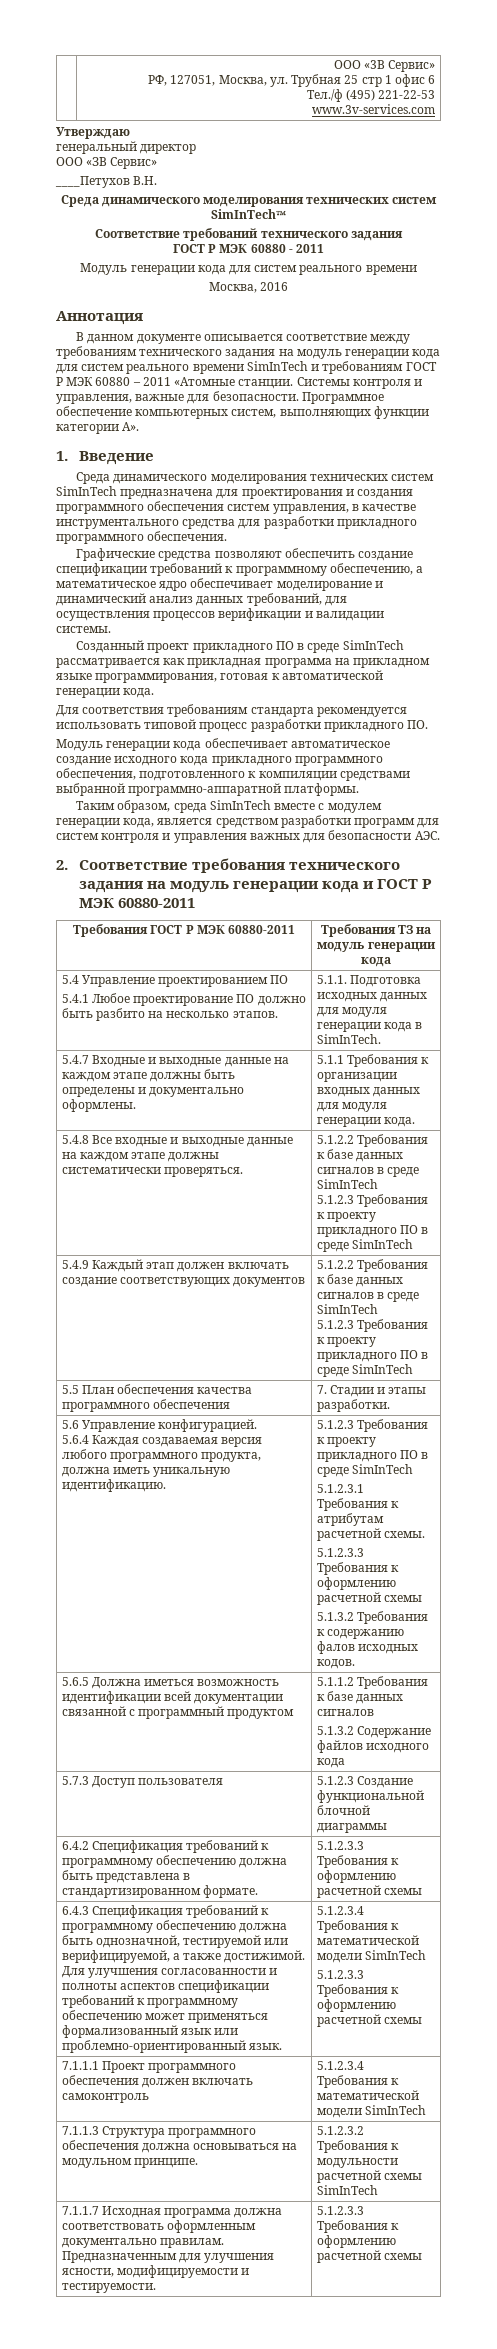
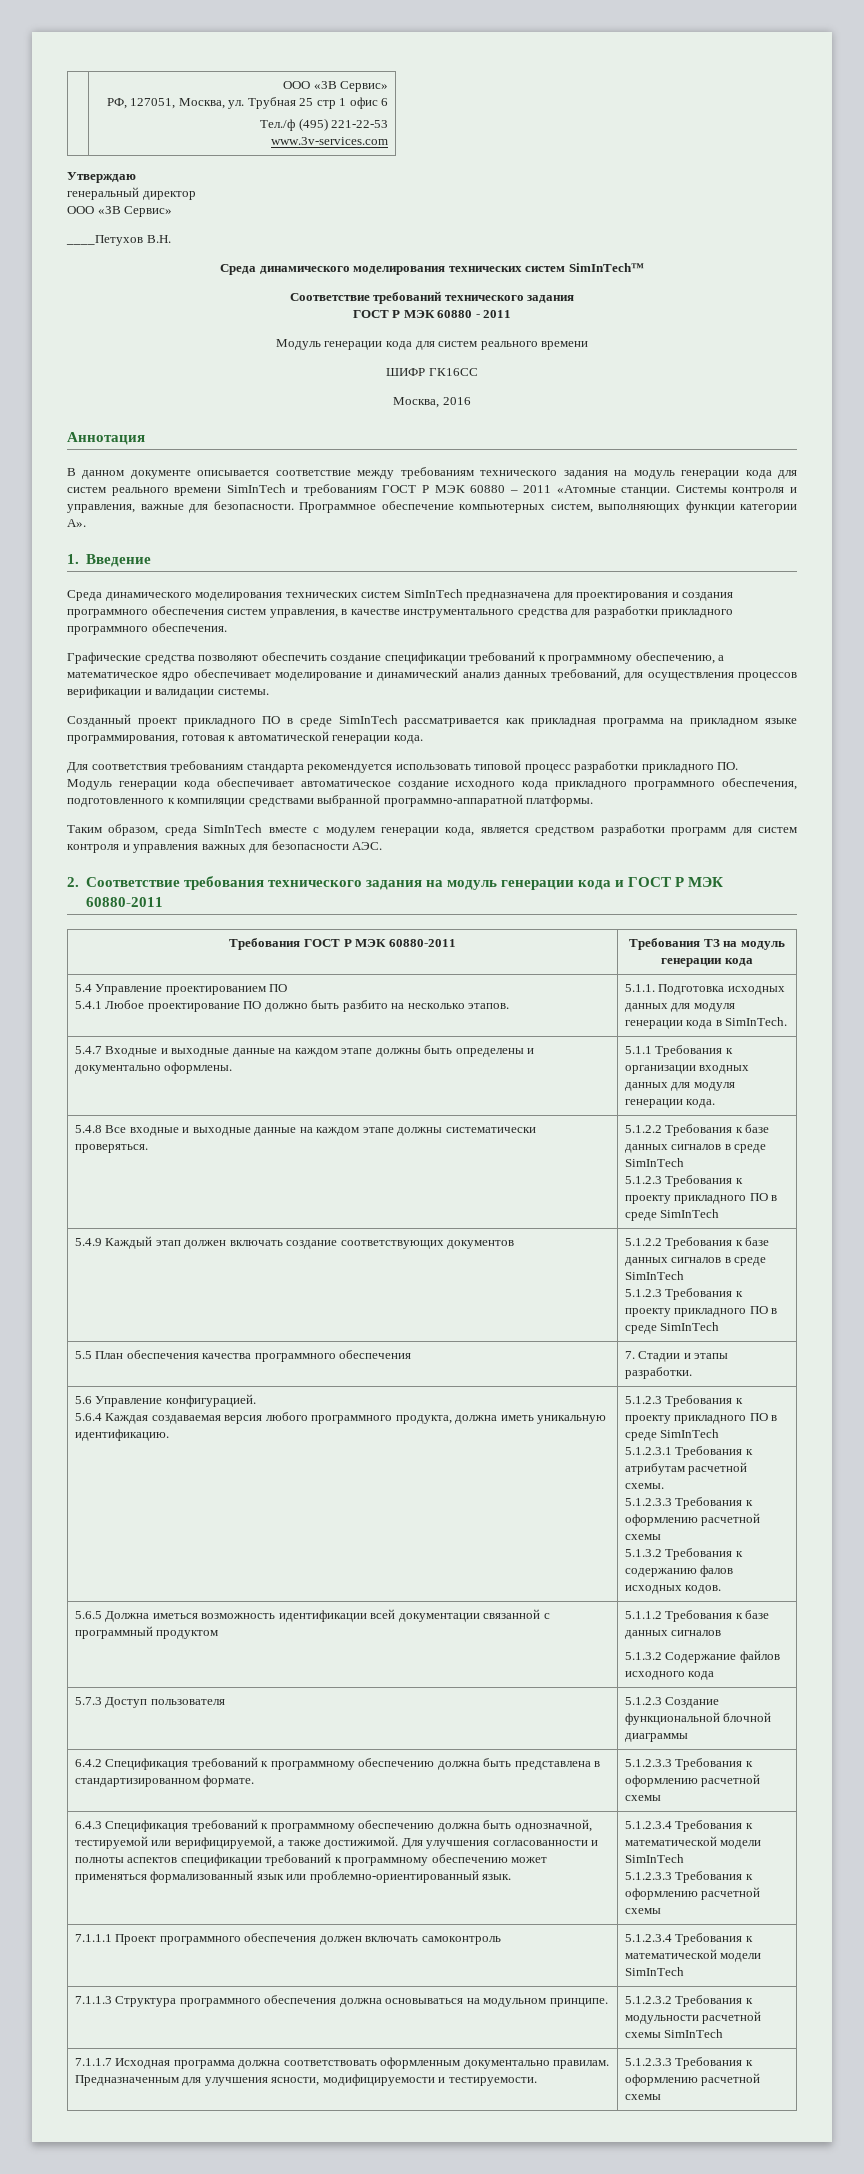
(417, 270) none -> [386,368,478,376] // ШИФР ГК16СС

